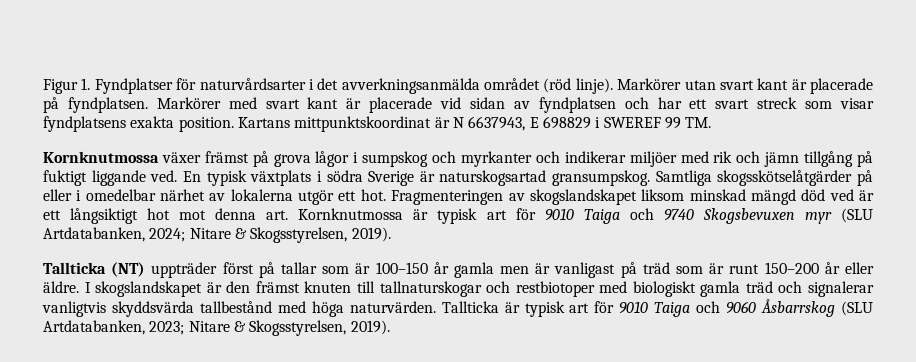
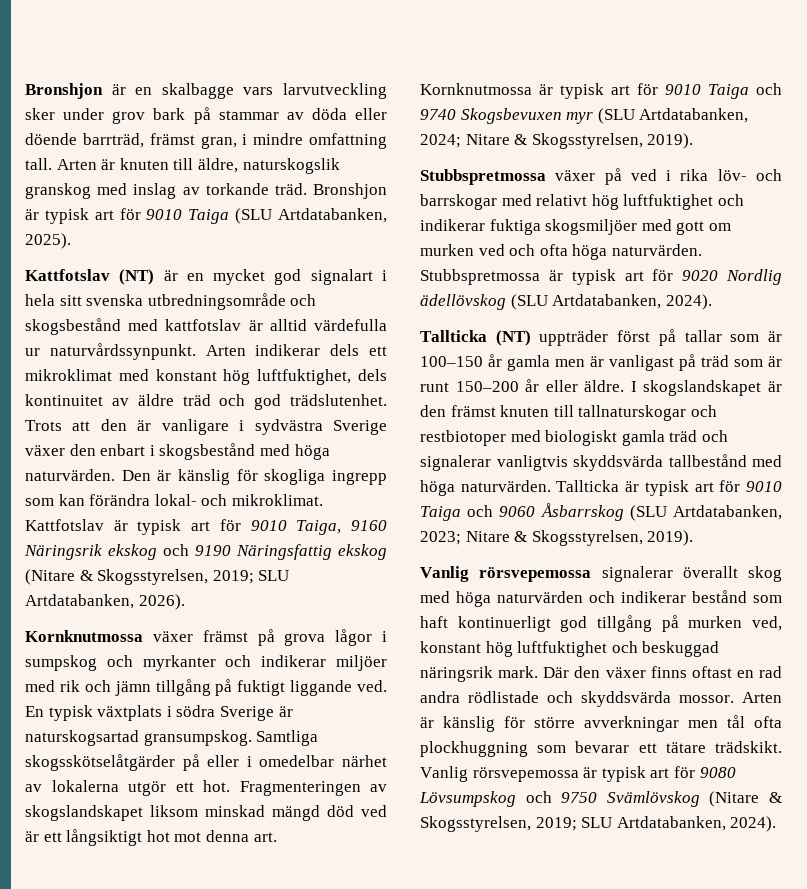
[43,78,873,94] [43,97,875,113] [43,116,712,132] Figur 1. Fyndplatser för naturvårdsarter i det avverkningsanmälda området (röd linje). Markörer utan svart kant är placerade på fyndplatsen. Markörer med svart kant är placerade vid sidan av fyndplatsen och har ett svart streck som visar fyndplatsens exakta position. Kartans mittpunktskoordinat är N 6637943, E 698829 i SWEREF 99 TM. -> [25,83,387,99] [25,107,387,124] [25,133,387,149] [25,158,340,174] [25,183,387,199] [25,208,387,224] [25,233,71,249] [25,269,387,285] [25,293,317,310] [25,318,387,335] [25,343,388,360] [25,369,388,385] [25,394,387,410] [25,419,387,435] [25,443,330,460] [25,469,387,485] [25,494,323,506] [25,519,388,535] [24,544,387,560] [25,569,290,585] [25,594,185,610] Bronshjon är en skalbagge vars larvutveckling sker under grov bark på stammar av döda eller döende barrträd, främst gran, i mindre omfattning tall. Arten är knuten till äldre, naturskogslik granskog med inslag av torkande träd. Bronshjon är typisk art för 9010 Taiga (SLU Artdatabanken, 2025). // Kattfotslav (NT) är en mycket god signalart i hela sitt svenska utbredningsområde och skogsbestånd med kattfotslav är alltid värdefulla ur naturvårdssynpunkt. Arten indikerar dels ett mikroklimat med konstant hög luftfuktighet, dels kontinuitet av äldre träd och god trädslutenhet. Trots att den är vanligare i sydvästra Sverige växer den enbart i skogsbestånd med höga naturvärden. Den är känslig för skogliga ingrepp som kan förändra lokal- och mikroklimat. Kattfotslav är typisk art för 9010 Taiga, 9160 Näringsrik ekskog och 9190 Näringsfattig ekskog (Nitare & Skogsstyrelsen, 2019; SLU Artdatabanken, 2026).
(391, 234) none -> [420,168,782,185] [420,194,744,210] [420,219,731,235] [420,244,702,260] [420,269,782,285] [420,294,712,310] // Stubbspretmossa växer på ved i rika löv- och barrskogar med relativt hög luftfuktighet och indikerar fuktiga skogsmiljöer med gott om murken ved och ofta höga naturvärden. Stubbspretmossa är typisk art för 9020 Nordlig ädellövskog (SLU Artdatabanken, 2024).
(390, 327) none -> [420,566,782,582] [420,590,782,607] [420,615,782,632] [420,641,720,657] [420,666,782,682] [420,691,782,707] [420,715,782,732] [420,741,782,757] [420,766,736,782] [419,791,782,807] [420,816,777,832] // Vanlig rörsvepemossa signalerar överallt skog med höga naturvärden och indikerar bestånd som haft kontinuerligt god tillgång på murken ved, konstant hög luftfuktighet och beskuggad näringsrik mark. Där den växer finns oftast en rad andra rödlistade och skyddsvärda mossor. Arten är känslig för större avverkningar men tål ofta plockhuggning som bevarar ett tätare trädskikt. Vanlig rörsvepemossa är typisk art för 9080 Lövsumpskog och 9750 Svämlövskog (Nitare & Skogsstyrelsen, 2019; SLU Artdatabanken, 2024).

